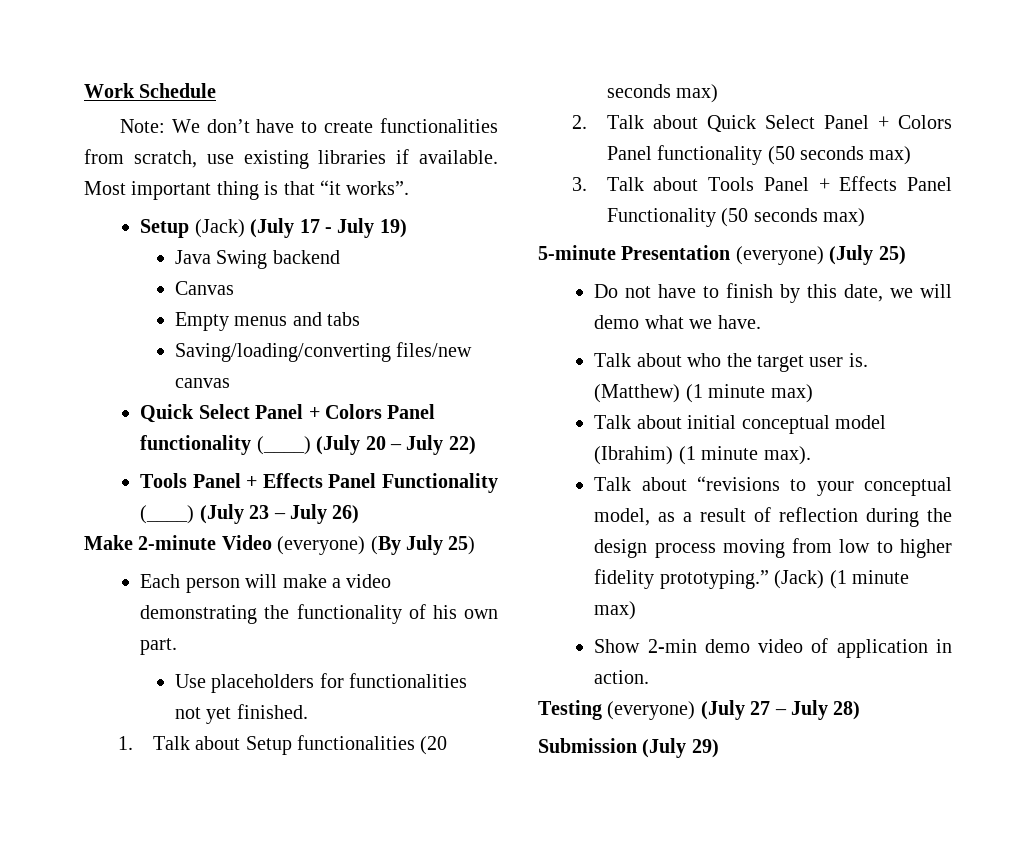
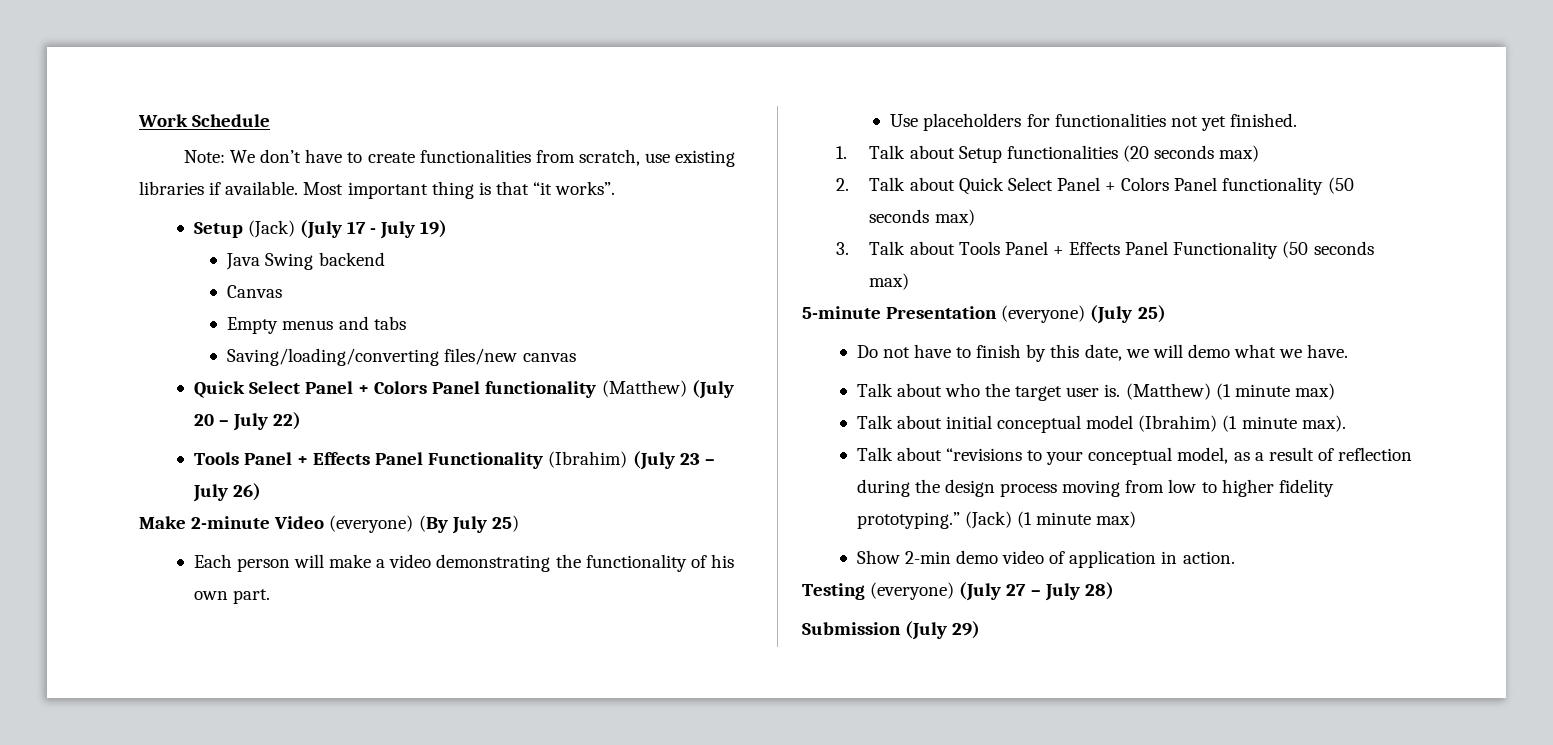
[256,436,311,455] (____) -> [601,380,687,397] (Matthew)
[140,505,195,524] (____) -> [548,451,628,468] (Ibrahim)

